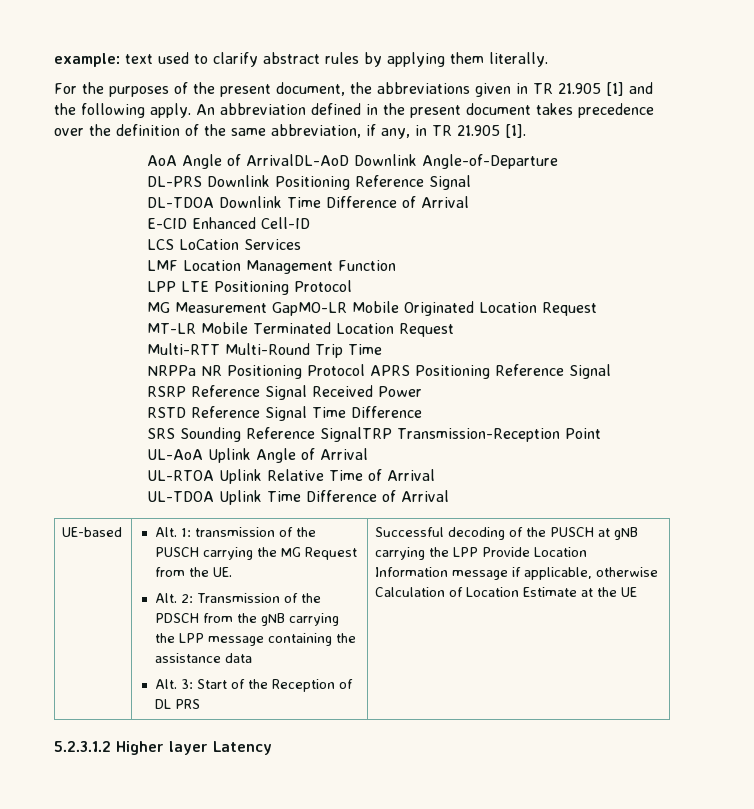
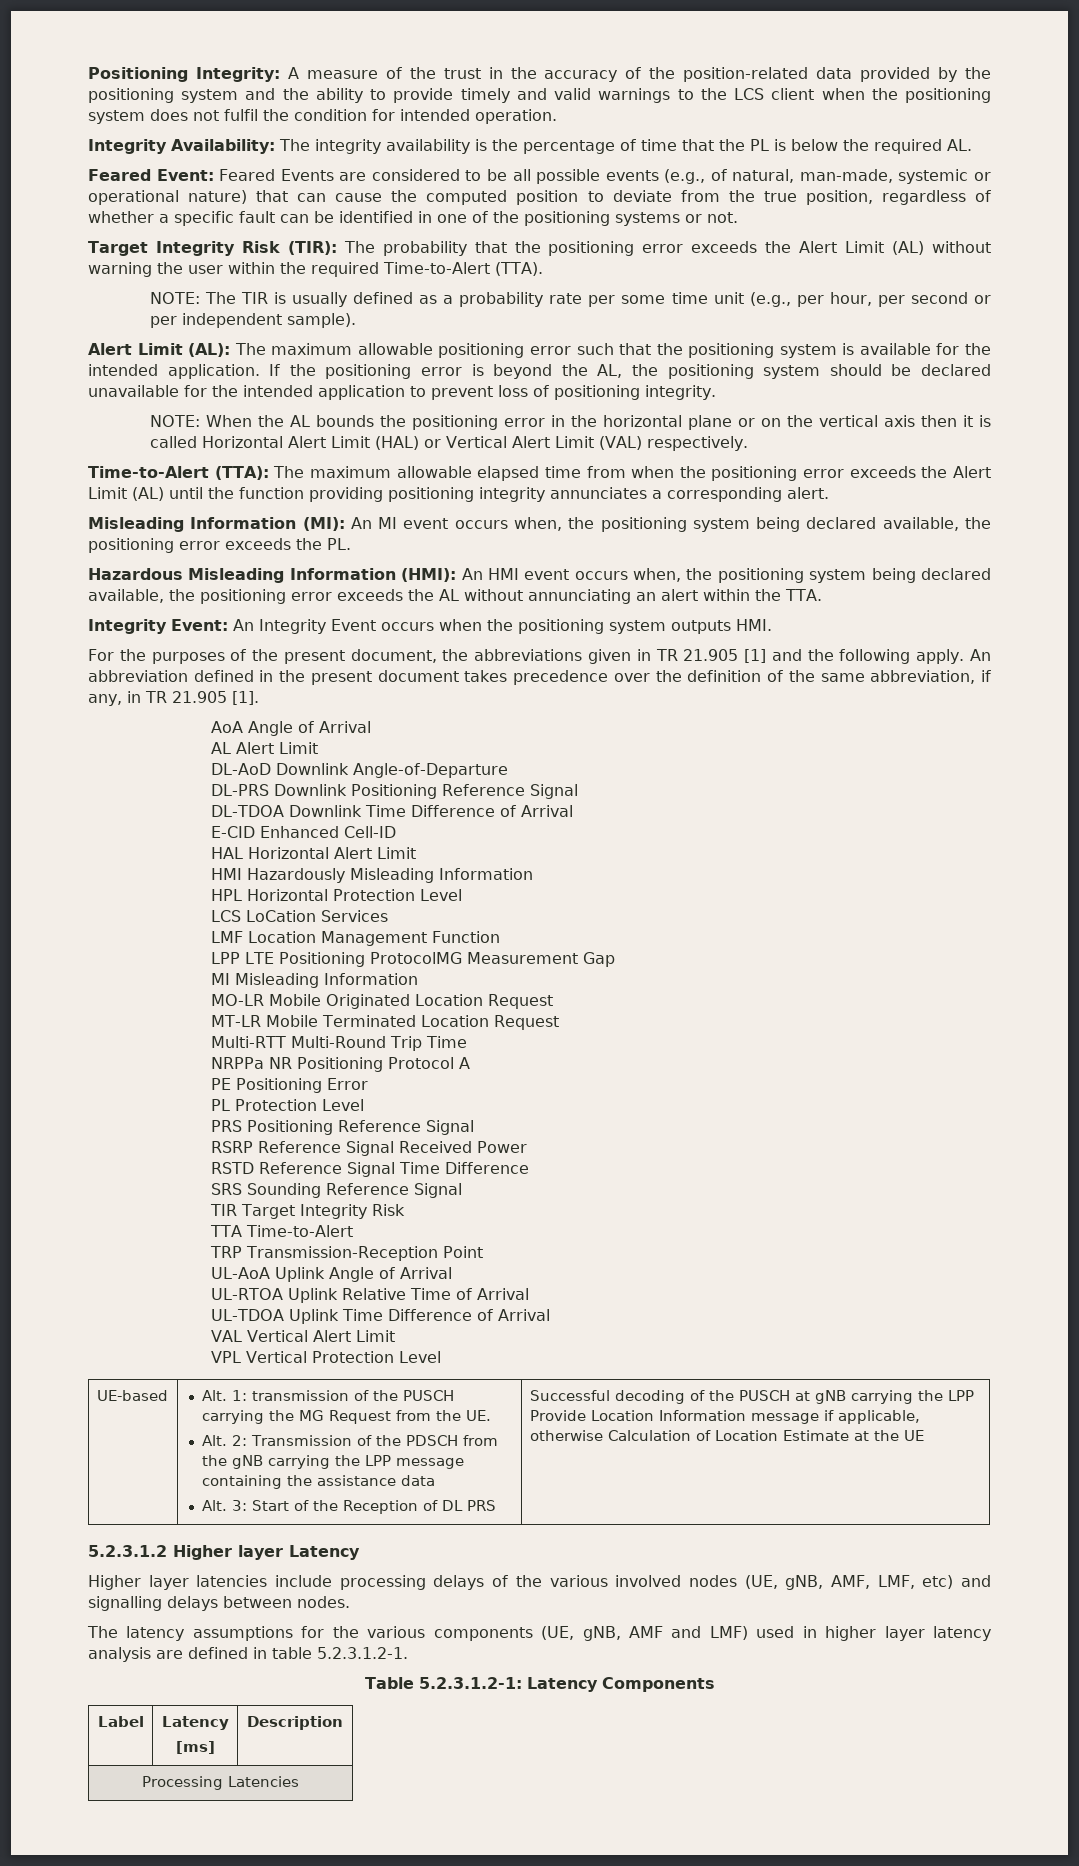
[54,52,548,67] example: text used to clarify abstract rules by applying them literally. -> [88,67,991,82] [88,88,992,103] [88,109,557,124] [88,139,972,154] [88,169,991,184] [88,190,992,205] [88,211,738,226] [88,241,992,256] [88,262,543,277] [149,292,991,307] [149,313,356,328] [88,343,991,358] [88,364,992,379] [88,385,716,400] [149,415,992,430] [149,436,748,451] [88,466,991,481] [88,487,829,502] [88,517,992,532] [88,538,351,553] [88,568,991,583] [88,589,822,604] [88,619,772,634] Positioning Integrity: A measure of the trust in the accuracy of the position-related data provided by the positioning system and the ability to provide timely and valid warnings to the LCS client when the positioning system does not fulfil the condition for intended operation. // Integrity Availability: The integrity availability is the percentage of time that the PL is below the required AL. // Feared Event: Feared Events are considered to be all possible events (e.g., of natural, man-made, systemic or operational nature) that can cause the computed position to deviate from the true position, regardless of whether a specific fault can be identified in one of the positioning systems or not. // Target Integrity Risk (TIR): The probability that the positioning error exceeds the Alert Limit (AL) without warning the user within the required Time-to-Alert (TTA). // NOTE: The TIR is usually defined as a probability rate per some time unit (e.g., per hour, per second or per independent sample). // Alert Limit (AL): The maximum allowable positioning error such that the positioning system is available for the intended application. If the positioning error is beyond the AL, the positioning system should be declared unavailable for the intended application to prevent loss of positioning integrity. // NOTE: When the AL bounds the positioning error in the horizontal plane or on the vertical axis then it is called Horizontal Alert Limit (HAL) or Vertical Alert Limit (VAL) respectively. // Time-to-Alert (TTA): The maximum allowable elapsed time from when the positioning error exceeds the Alert Limit (AL) until the function providing positioning integrity annunciates a corresponding alert. // Misleading Information (MI): An MI event occurs when, the positioning system being declared available, the positioning error exceeds the PL. // Hazardous Misleading Information (HMI): An HMI event occurs when, the positioning system being declared available, the positioning error exceeds the AL without annunciating an alert within the TTA. // Integrity Event: An Integrity Event occurs when the positioning system outputs HMI.
[246,154,350,166] ArrivalDL-AoD -> [319,721,372,733] [211,742,319,754] [211,763,272,775] Arrival // AL Alert Limit // DL-AoD
(311, 223) none -> [211,847,417,859] [211,868,534,883] [211,889,463,901] // HAL Horizontal Alert Limit // HMI Hazardously Misleading Information // HPL Horizontal Protection Level
[294,280,353,292] [147,302,348,316] Protocol // MG Measurement GapMO-LR -> [370,952,616,967] [211,973,419,988] [211,994,265,1006] ProtocolMG Measurement Gap // MI Misleading Information // MO-LR
[370,365,411,376] APRS -> [459,1057,471,1069] [211,1078,369,1093] [211,1099,365,1111] [211,1120,243,1132] A // PE Positioning Error // PL Protection Level // PRS
[320,427,393,442] SignalTRP -> [414,1183,463,1198] [210,1204,406,1219] [210,1225,354,1237] [210,1246,243,1258] Signal // TIR Target Integrity Risk // TTA Time-to-Alert // TRP
(450, 496) none -> [211,1330,396,1342] [211,1351,442,1363] // VAL Vertical Alert Limit // VPL Vertical Protection Level
(272, 748) none -> [88,1575,991,1590] [88,1596,350,1611] [87,1626,991,1641] [88,1647,408,1662] [364,1677,715,1692] [97,1716,144,1727] [161,1716,229,1730] [175,1741,215,1754] [247,1716,343,1730] [142,1776,299,1790] // Higher layer latencies include processing delays of the various involved nodes (UE, gNB, AMF, LMF, etc) and signalling delays between nodes. // The latency assumptions for the various components (UE, gNB, AMF and LMF) used in higher layer latency analysis are defined in table 5.2.3.1.2-1. // Table 5.2.3.1.2-1: Latency Components // Label | Latency // [ms] | Description // Processing Latencies

